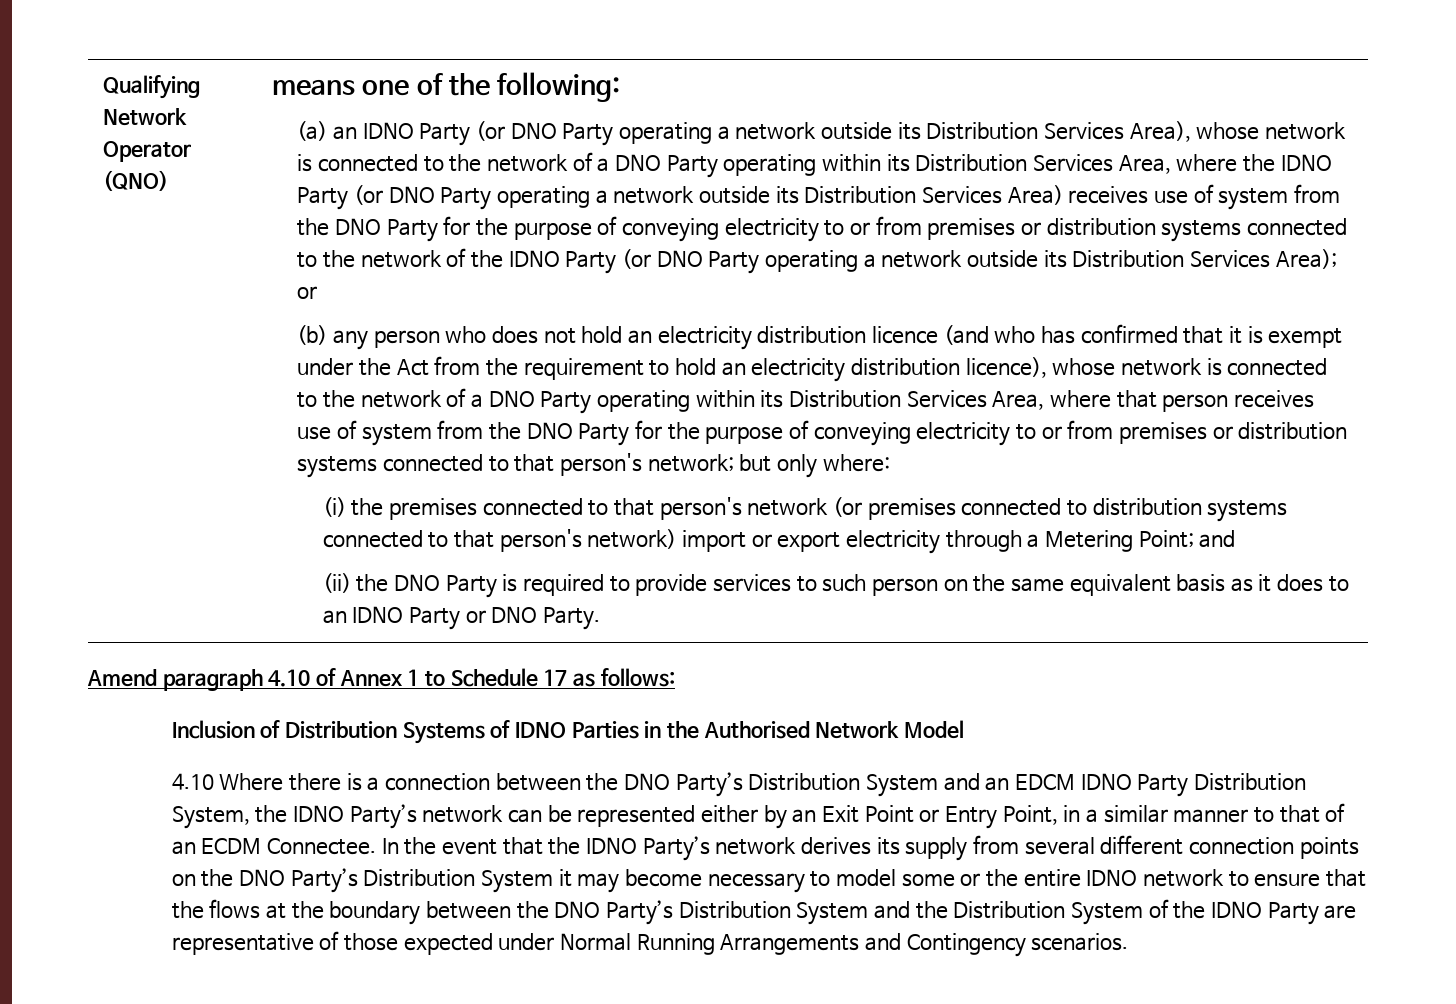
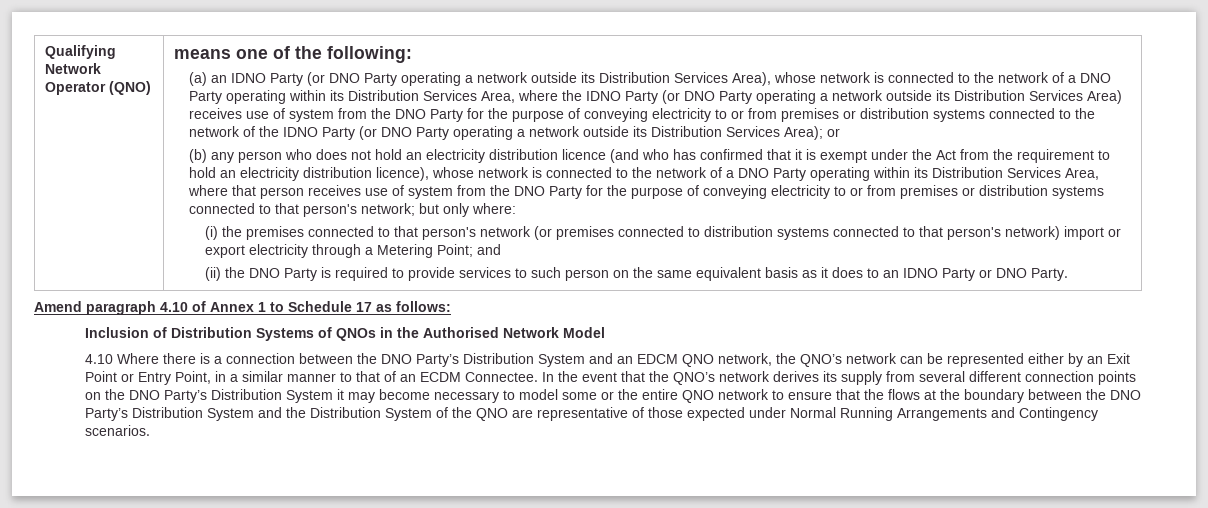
[515,721,639,739] IDNO Parties -> [336,328,377,341] QNOs
[1080,773,1306,797] [171,804,417,829] IDNO Party Distribution System, the IDNO Party’s -> [682,353,843,367] QNO network, the QNO’s
[585,836,710,861] IDNO Party’s -> [673,372,716,385] QNO’s
[1086,869,1138,886] IDNO -> [682,390,715,403] QNO
[1211,901,1319,925] IDNO Party -> [476,408,509,421] QNO

